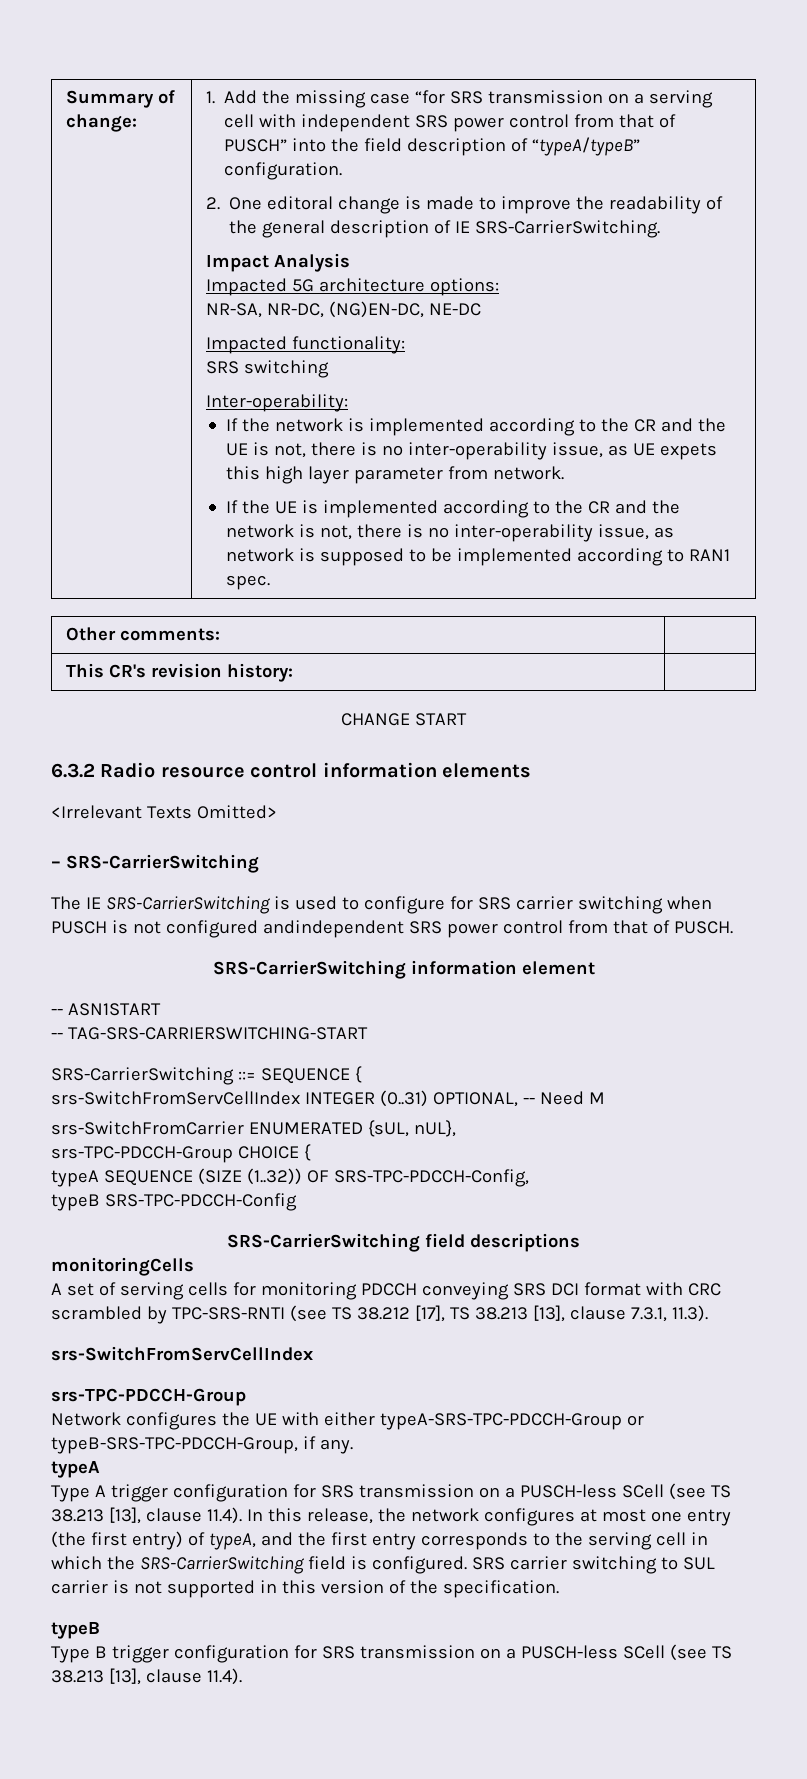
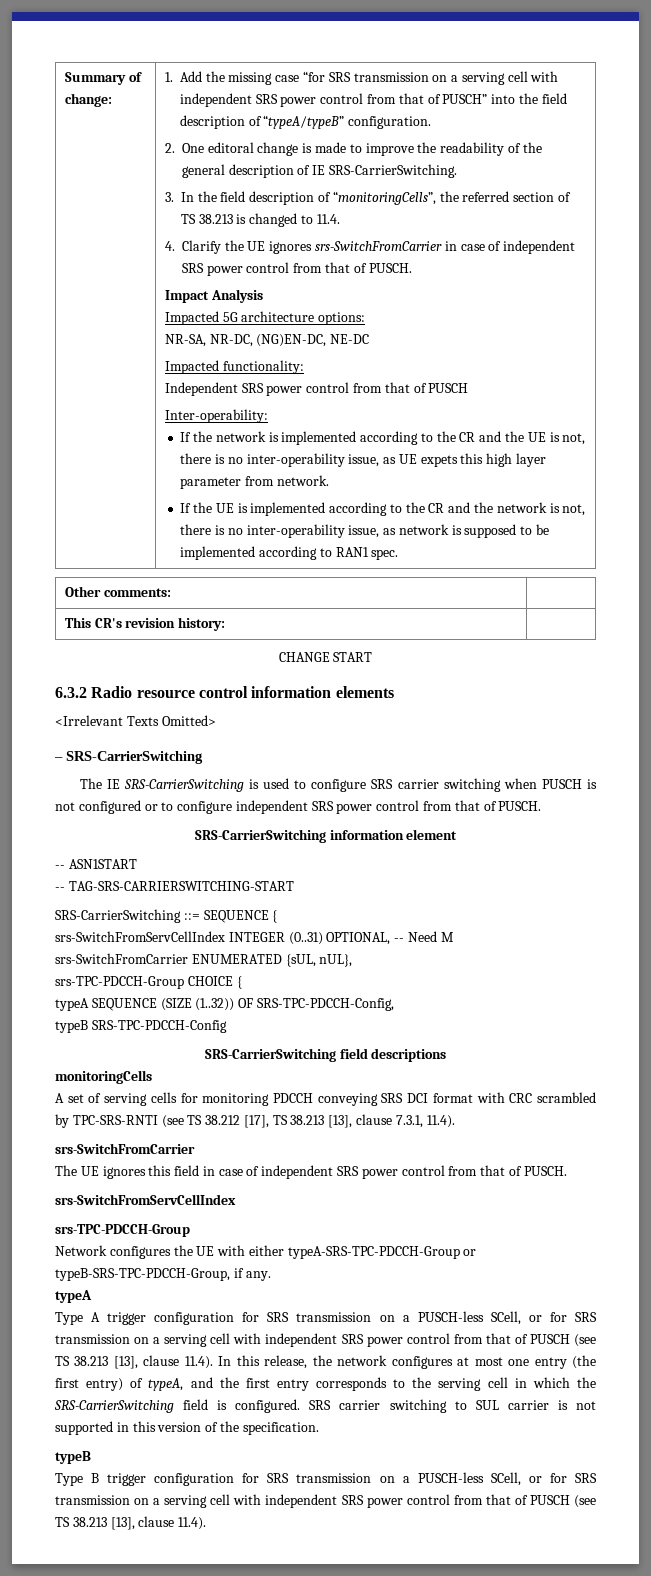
(660, 229) none -> [164,191,571,205] [180,213,340,227] [164,240,576,254] [181,262,412,276] // 3. In the field description of “monitoringCells”, the referred section of TS 38.213 is changed to 11.4. // 4. Clarify the UE ignores srs-SwitchFromCarrier in case of independent SRS power control from that of PUSCH.
[205,360,329,378] SRS switching -> [164,382,469,396] Independent SRS power control from that of PUSCH
[449,896,473,910] for -> (367, 785) none
[262,920,404,938] andindependent -> [144,800,308,814] or to configure independent
[671,1305,708,1322] 11.3). -> [426,1115,455,1128] [55,1143,195,1154] [55,1165,567,1179] 11.4). // srs-SwitchFromCarrier // The UE ignores this field in case of independent SRS power control from that of PUSCH.
[621,1484,664,1498] SCell -> [490,1311,598,1325] [55,1333,570,1347] SCell, or for SRS transmission on a serving cell with independent SRS power control from that of PUSCH
[622,1645,665,1659] SCell -> [490,1472,598,1486] [55,1494,570,1508] SCell, or for SRS transmission on a serving cell with independent SRS power control from that of PUSCH

